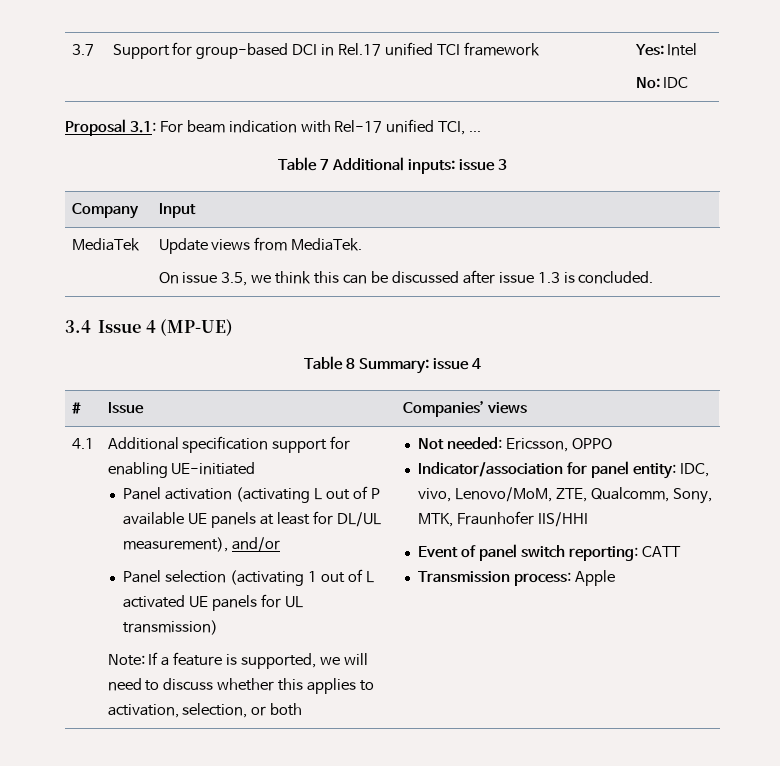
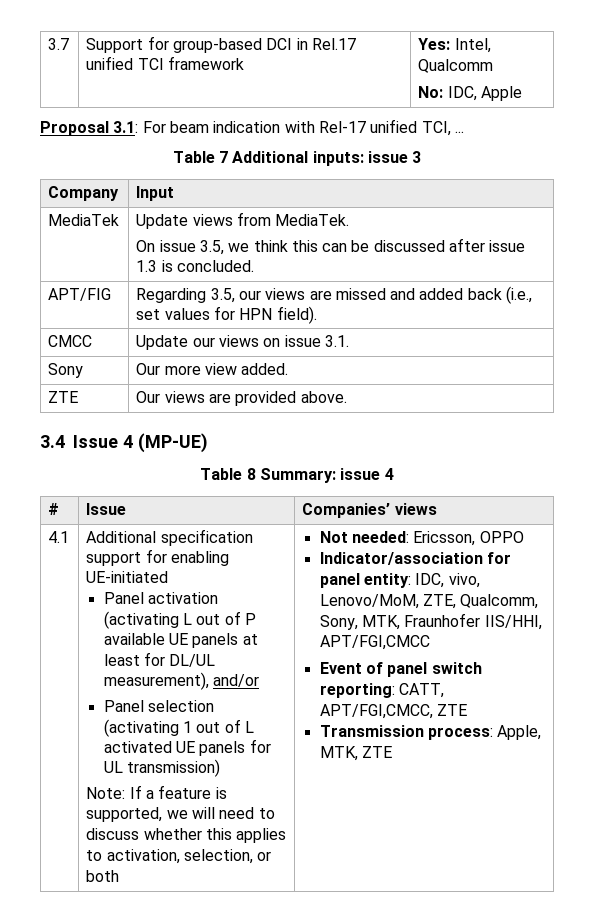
[667,43,698,56] Intel -> [454,38,491,53] [418,59,494,73] Intel, Qualcomm
[663,77,689,88] IDC -> [447,86,522,101] IDC, Apple
(654, 277) none -> [48,288,112,301] [136,286,533,304] [136,306,317,324] [48,335,93,347] [136,335,349,350] [48,363,84,378] [136,363,289,375] [48,391,79,403] [136,391,347,406] // APT/FIG | Regarding 3.5, our views are missed and added back (i.e., set values for HPN field). // CMCC | Update our views on issue 3.1. // Sony | Our more view added. // ZTE | Our views are provided above.
[538,512,589,527] IIS/HHI -> [484,615,542,630] [319,635,430,650] IIS/HHI, APT/FGI,CMCC
[642,546,682,557] CATT -> [399,683,445,698] [319,704,468,719] CATT, APT/FGI,CMCC, ZTE
[575,570,616,586] Apple -> [497,725,542,740] [319,746,393,761] Apple, MTK, ZTE

